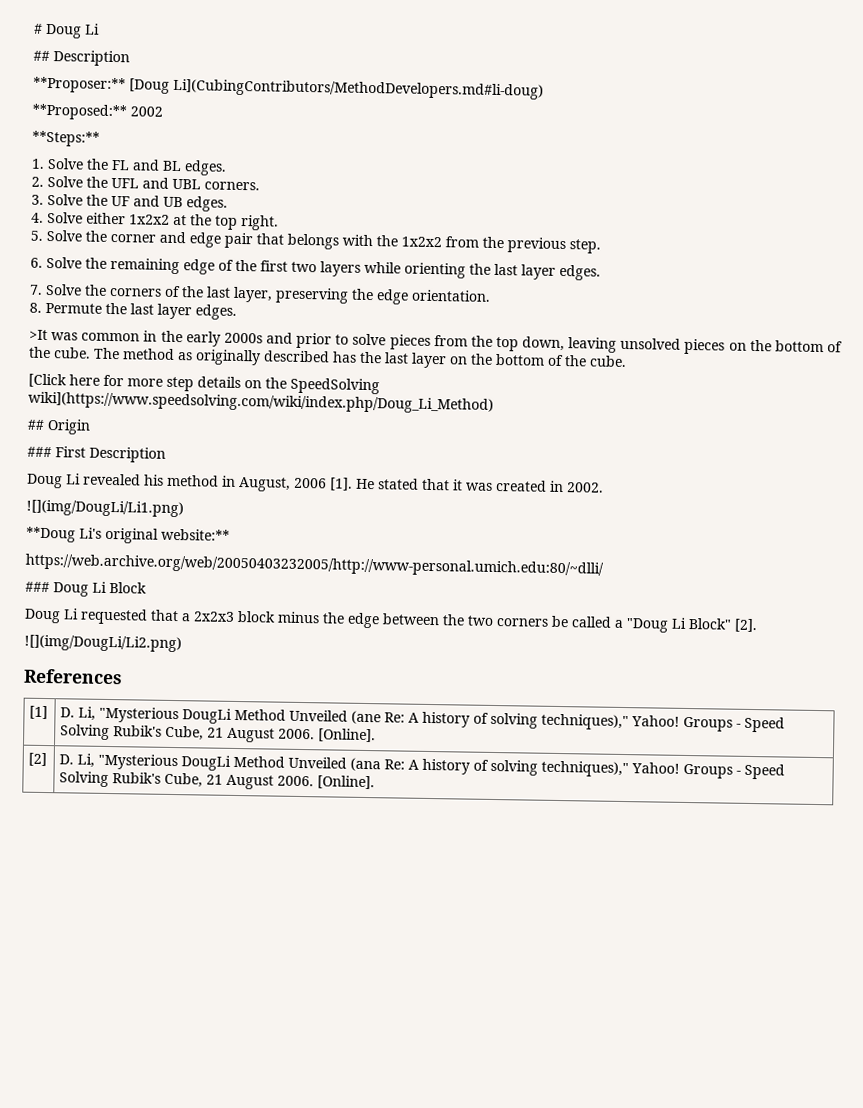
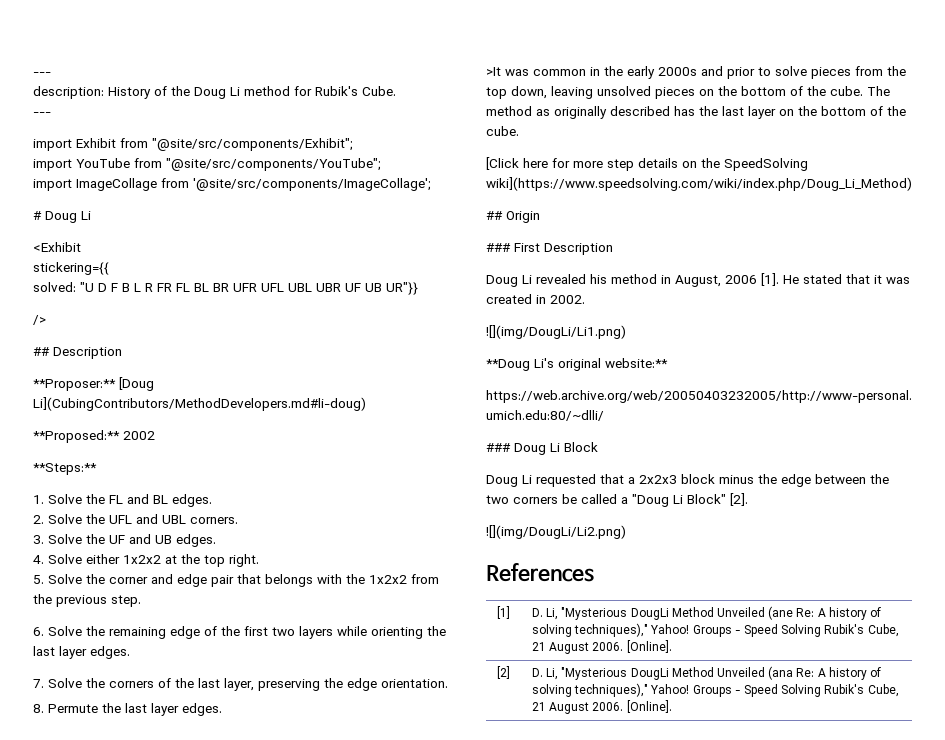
[34,23,100,39] # Doug Li -> [33,72,51,76] [33,86,396,99] [33,112,51,116] [33,138,353,151] [33,158,381,171] [33,178,431,191] [33,211,91,223] [33,242,81,252] [33,262,109,275] [33,282,418,295] [33,315,46,325] --- // description: History of the Doug Li method for Rubik's Cube. // --- // import Exhibit from "@site/src/components/Exhibit"; // import YouTube from "@site/src/components/YouTube"; // import ImageCollage from '@site/src/components/ImageCollage'; // # Doug Li // <Exhibit // stickering={{ // solved: "U D F B L R FR FL BL BR UFR UFL UBL UBR UF UB UR"}} // />

